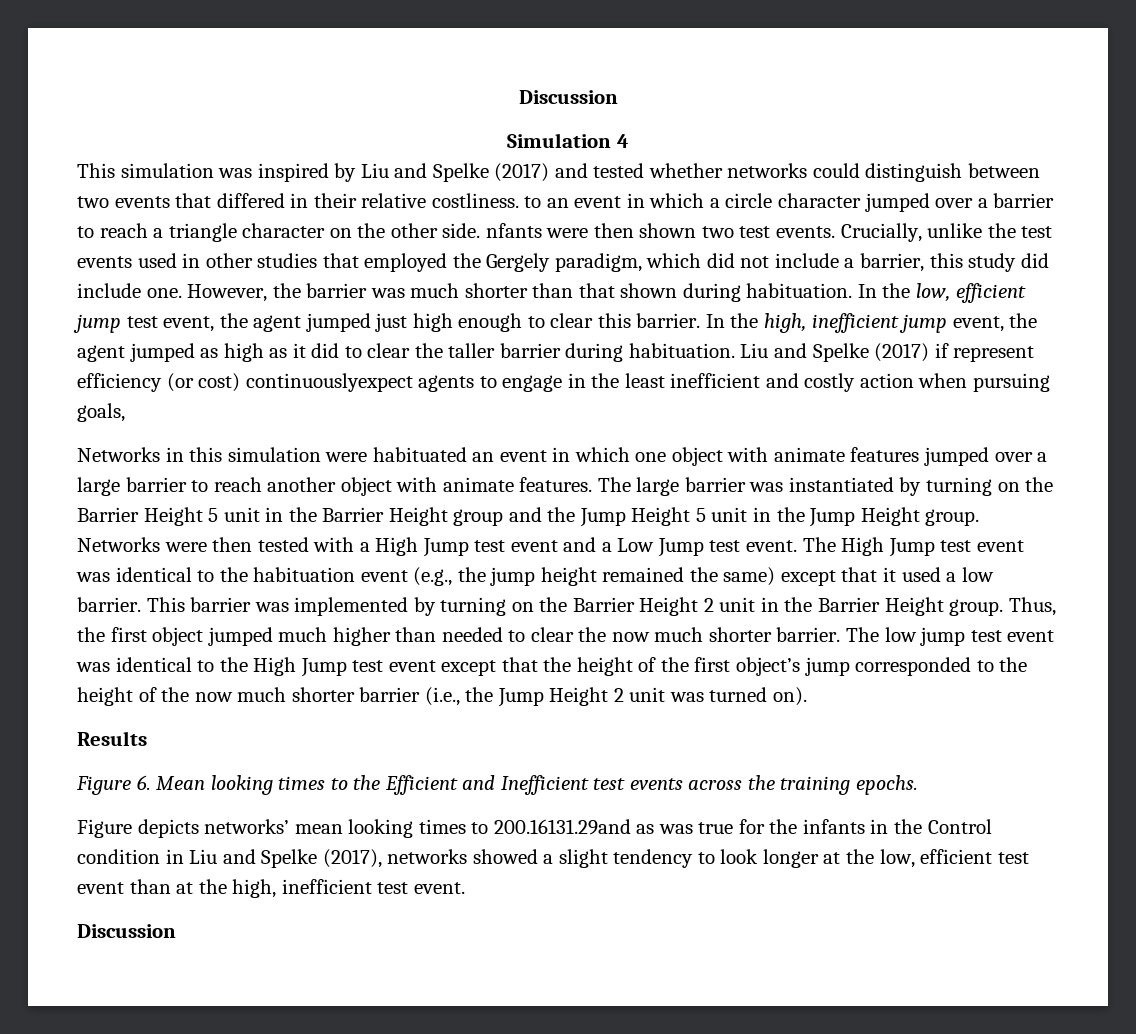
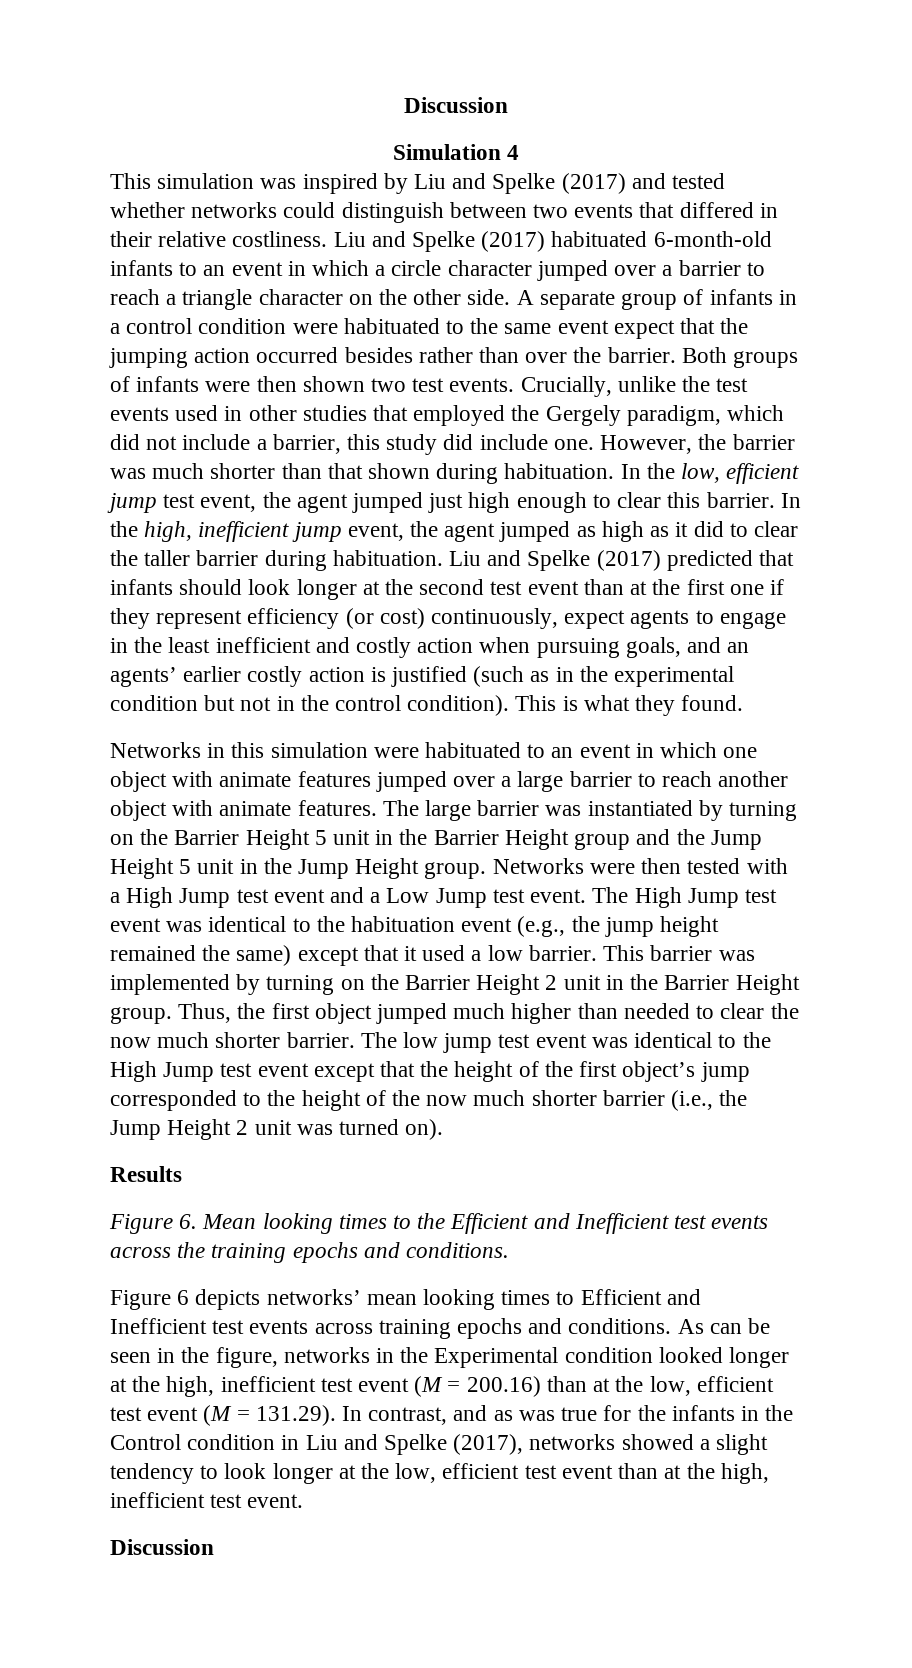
(519, 200) none -> [333,231,772,252] [110,260,173,276] Liu and Spelke (2017) habituated 6-month-old infants
[485,223,542,238] nfants -> [516,289,797,310] [110,318,749,339] [109,347,799,368] [110,376,200,392] A separate group of infants in a control condition were habituated to the same event expect that the jumping action occurred besides rather than over the barrier. Both groups of infants
[934,343,949,358] if -> [666,550,795,571] [110,579,784,600] [110,608,150,629] predicted that infants should look longer at the second test event than at the first one if they
[245,373,413,392] continuouslyexpect -> [431,608,626,629] continuously, expect
(125, 412) none -> [687,637,750,653] [110,666,735,687] [110,695,744,716] and an agents’ earlier costly action is justified (such as in the experimental condition but not in the control condition). This is what they found.
(467, 454) none -> [527,744,546,758] to
[856,775,919,795] [77,819,132,838] epochs. // Figure -> [292,1242,510,1263] [110,1290,190,1310] epochs and conditions. // Figure 6
[493,819,631,835] 200.16131.29and -> [580,1289,701,1305] [110,1318,771,1339] [110,1347,790,1368] [110,1376,774,1397] [110,1405,488,1426] Efficient and Inefficient test events across training epochs and conditions. As can be seen in the figure, networks in the Experimental condition looked longer at the high, inefficient test event (M = 200.16) than at the low, efficient test event (M = 131.29). In contrast, and

